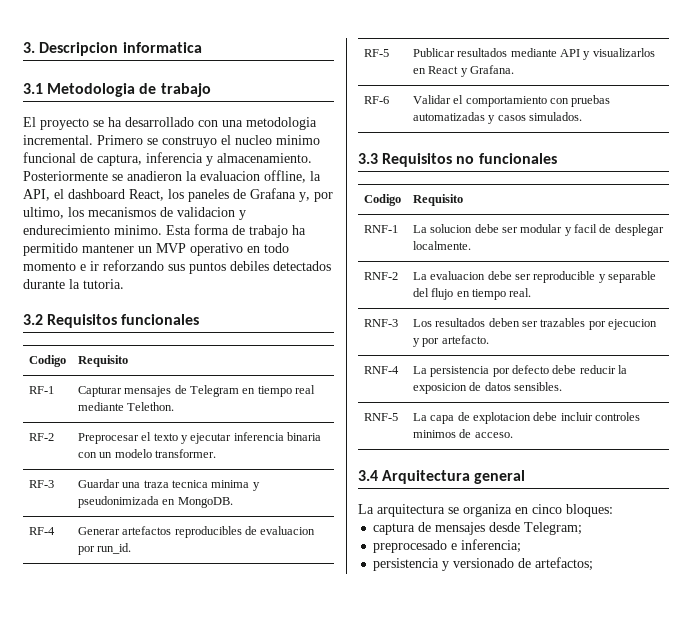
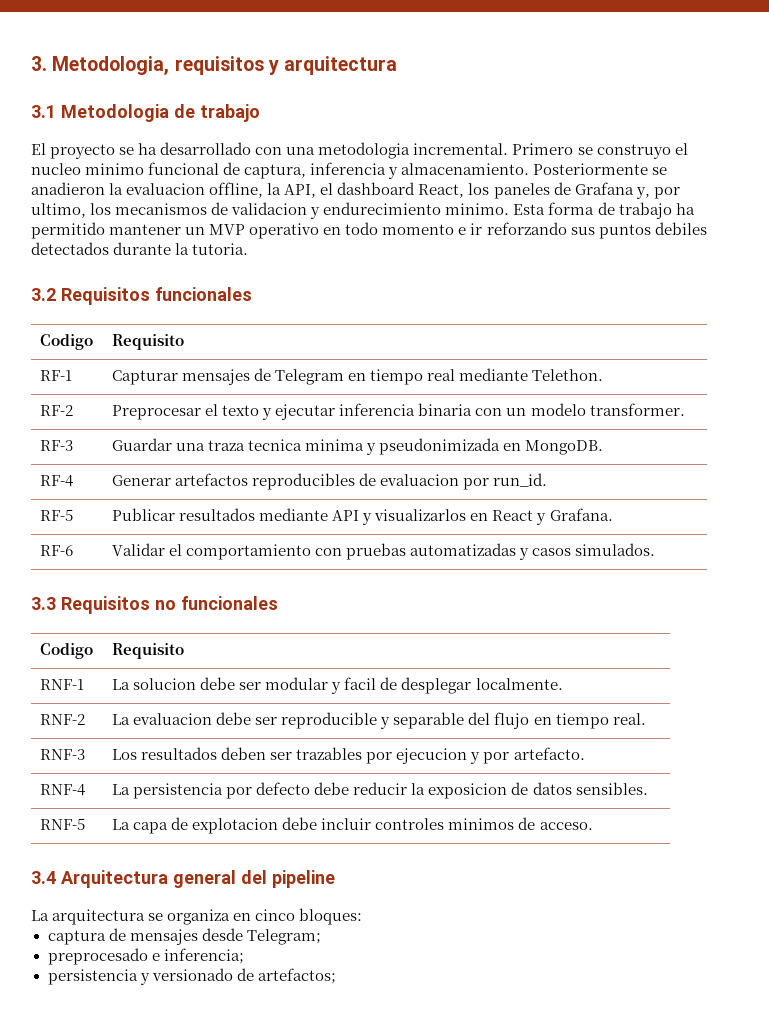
[39,42,202,56] Descripcion informatica -> [52,56,398,75] Metodologia, requisitos y arquitectura
(526, 477) none -> [241,870,335,888] del pipeline

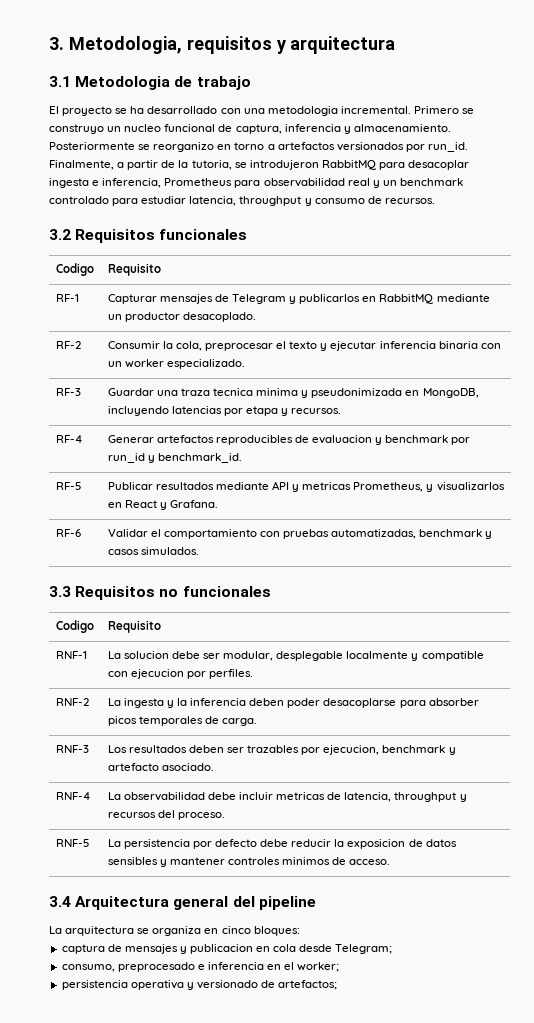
[674,143,688,155] [31,163,145,175] el nucleo minimo -> [107,124,162,132] un nucleo
[31,182,680,199] [31,202,695,219] [31,222,707,239] [31,242,249,255] anadieron la evaluacion offline, la API, el dashboard React, los paneles de Grafana y, por ultimo, los mecanismos de validacion y endurecimiento minimo. Esta forma de trabajo ha permitido mantener un MVP operativo en todo momento e ir reforzando sus puntos debiles detectados durante la tutoria. -> [153,142,468,152] [49,160,470,170] [49,178,463,188] [49,196,435,206] reorganizo en torno a artefactos versionados por run_id. Finalmente, a partir de la tutoria, se introdujeron RabbitMQ para desacoplar ingesta e inferencia, Prometheus para observabilidad real y un benchmark controlado para estudiar latencia, throughput y consumo de recursos.
[348,368,604,385] [40,405,74,416] [112,405,202,420] en tiempo real mediante Telethon. // RF-2 | Preprocesar -> [289,294,490,304] [107,312,256,322] [55,341,81,349] [107,341,274,351] y publicarlos en RabbitMQ mediante un productor desacoplado. // RF-2 | Consumir la cola, preprocesar
[530,403,685,416] modelo transformer. -> [124,359,245,369] worker especializado.
[525,440,604,455] MongoDB. -> [422,388,479,398] [107,406,342,416] MongoDB, incluyendo latencias por etapa y recursos.
[463,473,548,490] por run_id. -> [375,435,471,445] [107,453,242,463] y benchmark por run_id y benchmark_id.
(373, 519) none -> [302,482,434,492] metricas Prometheus, y
[410,543,517,556] automatizadas -> [331,529,483,539] automatizadas, benchmark
[265,677,563,694] [40,714,86,725] [112,712,646,729] modular y facil de desplegar localmente. // RNF-2 | La evaluacion debe ser reproducible y separable del flujo en tiempo real. -> [223,651,484,661] [107,669,254,679] [55,698,89,706] [107,698,479,708] [107,716,258,726] modular, desplegable localmente y compatible con ejecucion por perfiles. // RNF-2 | La ingesta y la inferencia deben poder desacoplarse para absorber picos temporales de carga.
[396,747,585,764] [40,784,86,796] ejecucion y por artefacto. // RNF-4 -> [323,745,456,755] [107,763,214,771] [55,792,90,800] [107,792,467,802] [107,810,225,820] [55,839,90,847] ejecucion, benchmark y artefacto asociado. // RNF-4 | La observabilidad debe incluir metricas de latencia, throughput y recursos del proceso. // RNF-5
[575,782,648,795] [40,818,86,830] [112,817,372,834] sensibles. // RNF-5 | La capa de explotacion debe incluir -> [107,857,225,867] sensibles y mantener
(198, 937) none -> [179,944,297,954] y publicacion en cola
(321, 937) none -> [61,964,115,972] consumo,
[163,948,244,964] [47,969,138,985] inferencia; // persistencia -> [207,962,340,972] [61,980,184,990] inferencia en el worker; // persistencia operativa

